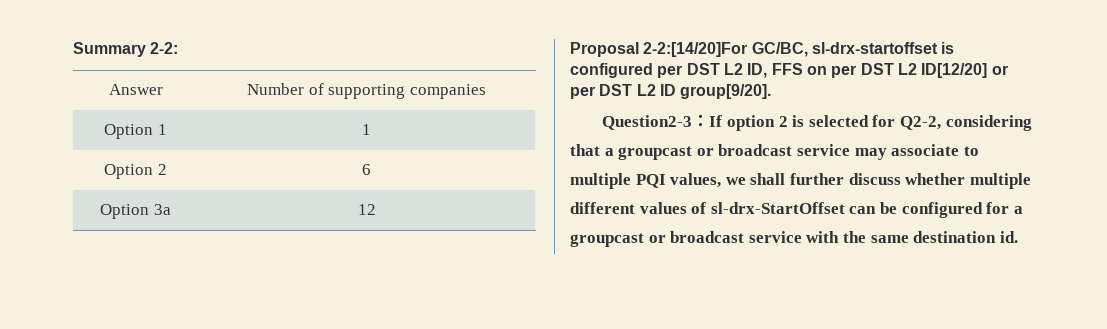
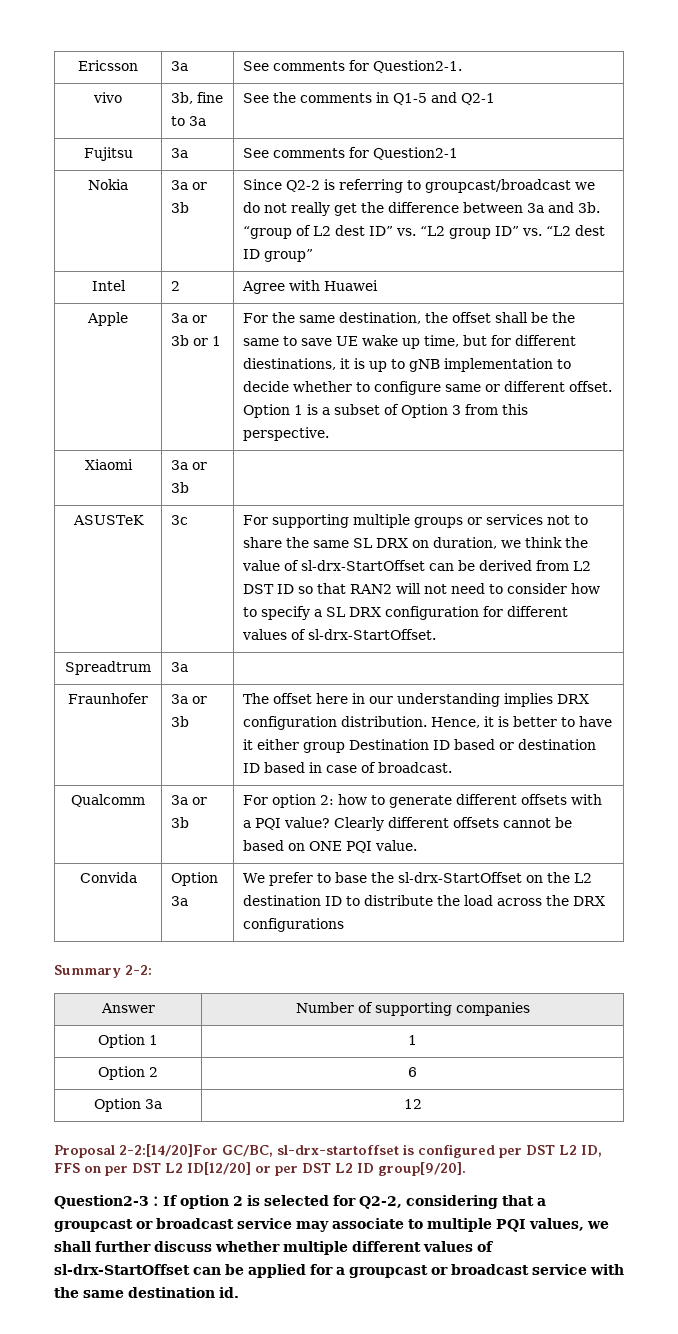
(73, 49) none -> [78,60,138,71] [171,61,189,71] [243,60,463,73] [93,92,122,103] [171,92,224,104] [171,116,207,126] [243,92,496,105] [83,147,133,161] [171,148,189,158] [243,147,459,160] [88,179,128,190] [171,180,208,190] [171,202,190,213] [243,179,596,193] [243,202,601,216] [243,225,606,239] [243,249,314,262] [91,280,126,291] [171,281,181,291] [242,280,379,294] [87,312,128,326] [171,313,208,323] [171,335,222,346] [243,312,576,324] [243,335,577,349] [243,358,572,372] [243,381,613,395] [243,404,529,418] [243,427,330,441] [84,459,133,470] [171,460,208,470] [171,482,190,493] [72,515,144,525] [171,515,189,525] [243,514,589,528] [243,537,589,549] [242,560,592,571] [243,583,601,594] [243,606,569,620] [242,629,437,640] [65,661,151,675] [171,662,189,672] [68,693,148,704] [171,694,208,704] [171,716,190,727] [243,693,590,707] [243,716,613,730] [243,739,597,753] [243,762,453,773] [71,794,145,807] [171,795,208,805] [171,817,190,828] [243,794,603,808] [243,817,573,831] [243,840,418,853] [79,872,137,883] [171,872,219,886] [171,896,189,906] [243,872,593,886] [243,895,606,906] [243,918,345,932] Ericsson | 3a | See comments for Question2-1. // vivo | 3b, fine to 3a | See the comments in Q1-5 and Q2-1 // Fujitsu | 3a | See comments for Question2-1 // Nokia | 3a or 3b | Since Q2-2 is referring to groupcast/broadcast we do not really get the difference between 3a and 3b. “group of L2 dest ID” vs. “L2 group ID” vs. “L2 dest ID group” // Intel | 2 | Agree with Huawei // Apple | 3a or 3b or 1 | For the same destination, the offset shall be the same to save UE wake up time, but for different diestinations, it is up to gNB implementation to decide whether to configure same or different offset. Option 1 is a subset of Option 3 from this perspective. // Xiaomi | 3a or 3b | // ASUSTeK | 3c | For supporting multiple groups or services not to share the same SL DRX on duration, we think the value of sl-drx-StartOffset can be derived from L2 DST ID so that RAN2 will not need to consider how to specify a SL DRX configuration for different values of sl-drx-StartOffset. // Spreadtrum | 3a | // Fraunhofer | 3a or 3b | The offset here in our understanding implies DRX configuration distribution. Hence, it is better to have it either group Destination ID based or destination ID based in case of broadcast. // Qualcomm | 3a or 3b | For option 2: how to generate different offsets with a PQI value? Clearly different offsets cannot be based on ONE PQI value. // Convida | Option 3a | We prefer to base the sl-drx-StartOffset on the L2 destination ID to distribute the load across the DRX configurations //
[901,202,983,218] configured -> [248,1264,306,1278] applied

